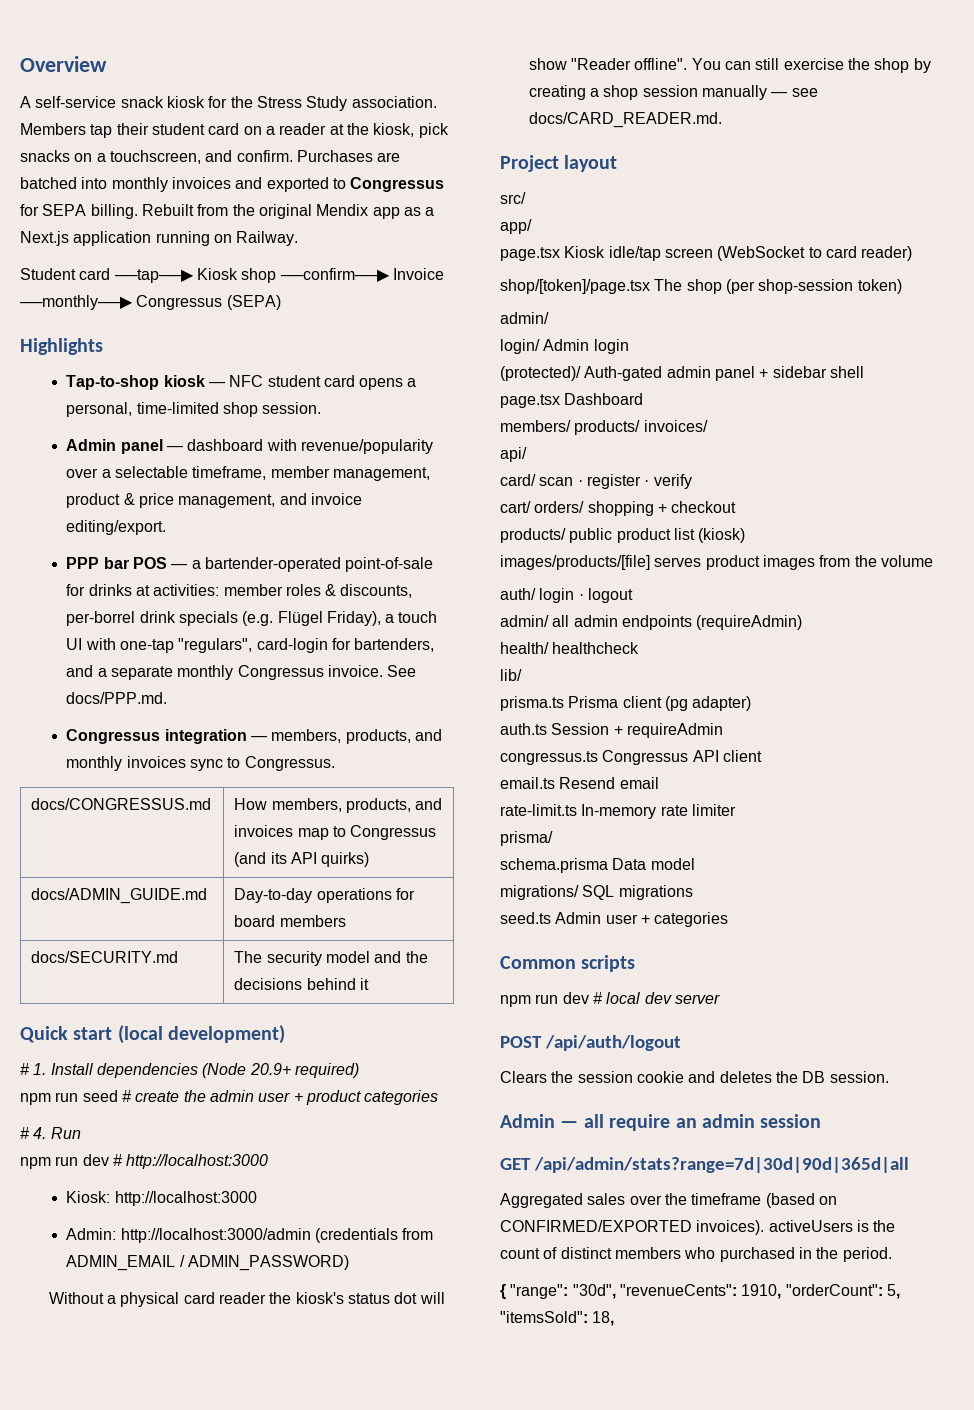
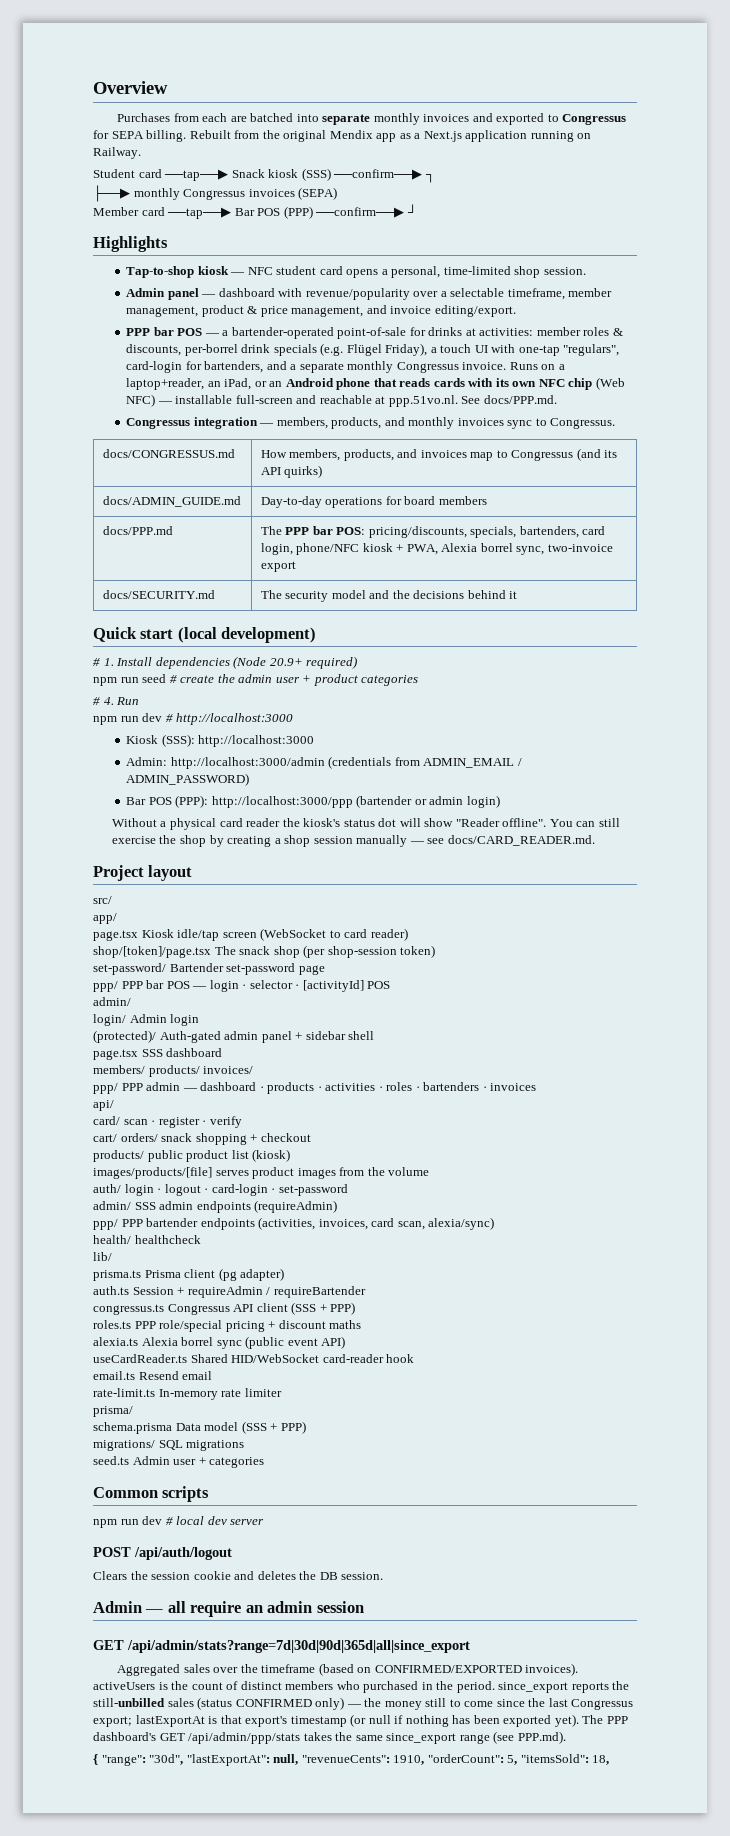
[20,96,437,111] [20,123,449,138] [20,150,373,164] A self-service snack kiosk for the Stress Study association. Members tap their student card on a reader at the kiosk, pick snacks on a touchscreen, and confirm. Purchases -> [117,113,228,122] Purchases from each
(108, 183) none -> [322,114,371,125] separate
[196,268,444,283] [19,295,281,310] Kiosk shop ──confirm──▶ Invoice ──monthly──▶ Congressus (SEPA) -> [231,168,435,183] [93,185,338,202] [93,204,417,219] Snack kiosk (SSS) ──confirm──▶ ┐ // ├──▶ monthly Congressus invoices (SEPA) // Member card ──tap──▶ Bar POS (PPP) ──confirm──▶ ┘
(383, 671) none -> [509,362,565,370] [126,377,625,390] [126,394,458,407] Runs on a laptop+reader, an iPad, or an Android phone that reads cards with its own NFC chip (Web NFC) — installable full-screen and reachable at ppp.51vo.nl.
(346, 921) none -> [102,526,173,535] [260,526,606,538] [260,543,613,555] [260,561,296,572] // docs/PPP.md | The PPP bar POS: pricing/discounts, specials, bartenders, card login, phone/NFC kiosk + PWA, Alexia borrel sync, two-invoice export
[66,1191,111,1203] Kiosk: -> [126,734,195,747] Kiosk (SSS):
(349, 1263) none -> [126,795,500,808] // Bar POS (PPP): http://localhost:3000/ppp (bartender or admin login)
(683, 285) none -> [239,946,271,955] snack
(902, 286) none -> [93,963,325,975] [93,980,391,992] // set-password/ Bartender set-password page // ppp/ PPP bar POS — login · selector · [activityId] POS
[564,393,644,405] Dashboard -> [141,1048,223,1057] SSS dashboard
(708, 426) none -> [93,1082,537,1094] // ppp/ PPP admin — dashboard · products · activities · roles · bartenders · invoices
(585, 507) none -> [161,1133,193,1142] snack
[500,615,570,627] // admin/ all -> [204,1184,348,1196] [93,1201,156,1210] · card-login · set-password // admin/ SSS
(803, 622) none -> [93,1217,495,1230] // ppp/ PPP bartender endpoints (activities, invoices, card scan, alexia/sync)
(723, 730) none -> [266,1286,366,1298] / requireBartender
(762, 756) none -> [291,1302,356,1315] [93,1320,362,1332] [93,1336,346,1349] [93,1354,415,1363] (SSS + PPP) // roles.ts PPP role/special pricing + discount maths // alexia.ts Alexia borrel sync (public event API) // useCardReader.ts Shared HID/WebSocket card-reader hook
(695, 864) none -> [241,1421,306,1434] (SSS + PPP)
[533,1157,909,1173] /api/admin/stats?range=7d|30d|90d|365d|all -> [127,1640,470,1653] /api/admin/stats?range=7d|30d|90d|365d|all|since_export
(892, 1254) none -> [498,1681,630,1693] [93,1697,634,1710] [93,1714,628,1727] [93,1731,566,1744] since_export reports the still-unbilled sales (status CONFIRMED only) — the money still to come since the last Congressus export; lastExportAt is that export's timestamp (or null if nothing has been exported yet). The PPP dashboard's GET /api/admin/ppp/stats takes the same since_export range (see PPP.md).
(616, 1291) none -> [186,1754,299,1766] "lastExportAt": null,

